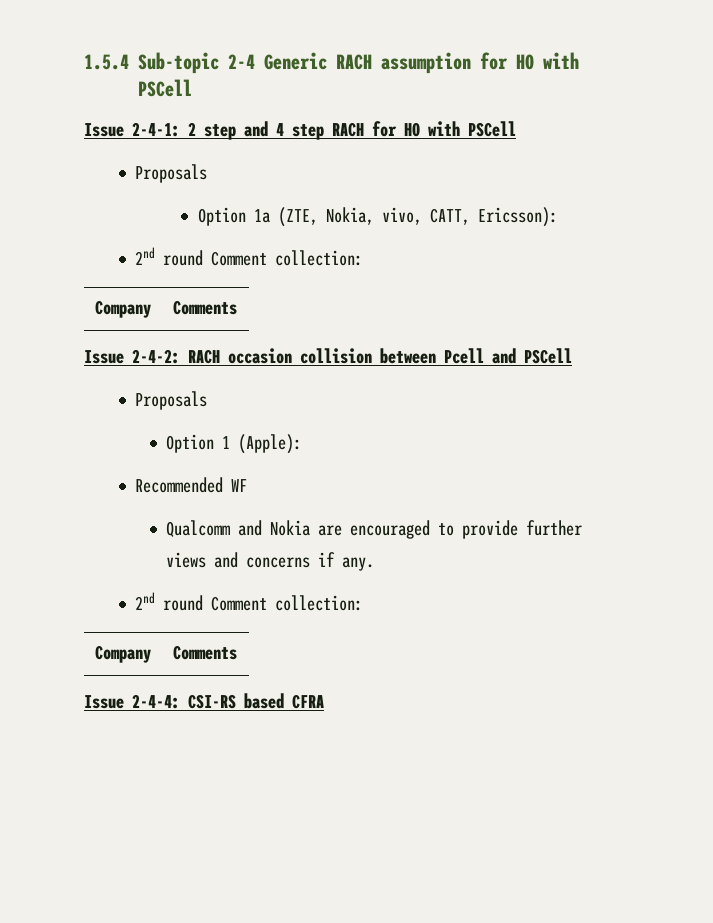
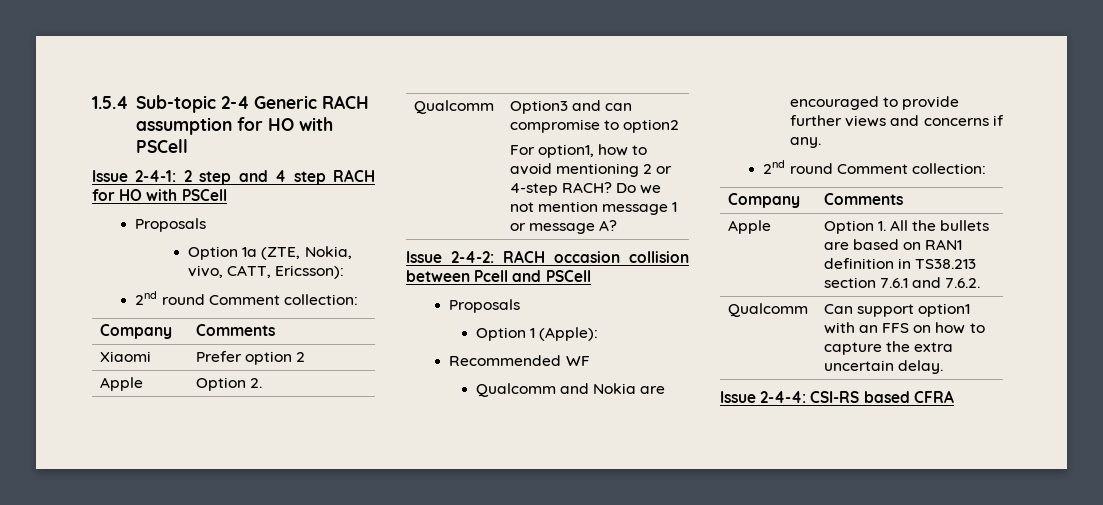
(237, 307) none -> [99,351,151,362] [195,351,305,365] [99,377,143,391] [195,377,262,391] [413,100,494,114] [509,100,632,114] [509,119,679,133] [509,144,648,158] [509,163,673,177] [509,182,662,196] [509,201,678,215] [509,220,617,234] // Xiaomi | Prefer option 2 // Apple | Option 2. // Qualcomm | Option3 and can compromise to option2 // For option1, how to avoid mentioning 2 or 4-step RACH? Do we not mention message 1 or message A?
(237, 652) none -> [727,220,771,234] [823,220,990,234] [823,239,963,250] [823,258,976,269] [823,277,981,288] [727,303,808,317] [823,303,970,317] [823,322,985,334] [823,341,953,355] [823,360,943,374] // Apple | Option 1. All the bullets are based on RAN1 definition in TS38.213 section 7.6.1 and 7.6.2. // Qualcomm | Can support option1 with an FFS on how to capture the extra uncertain delay.

